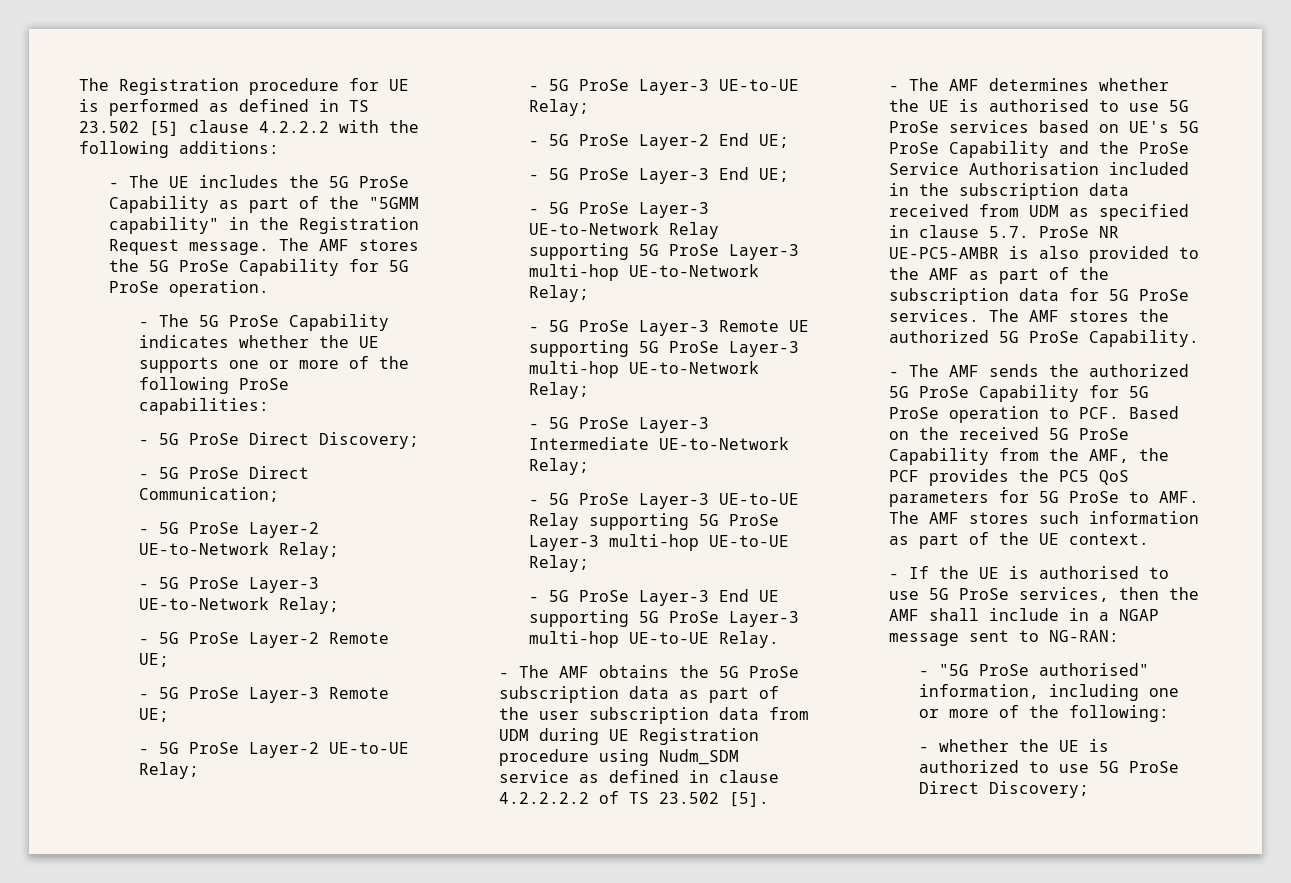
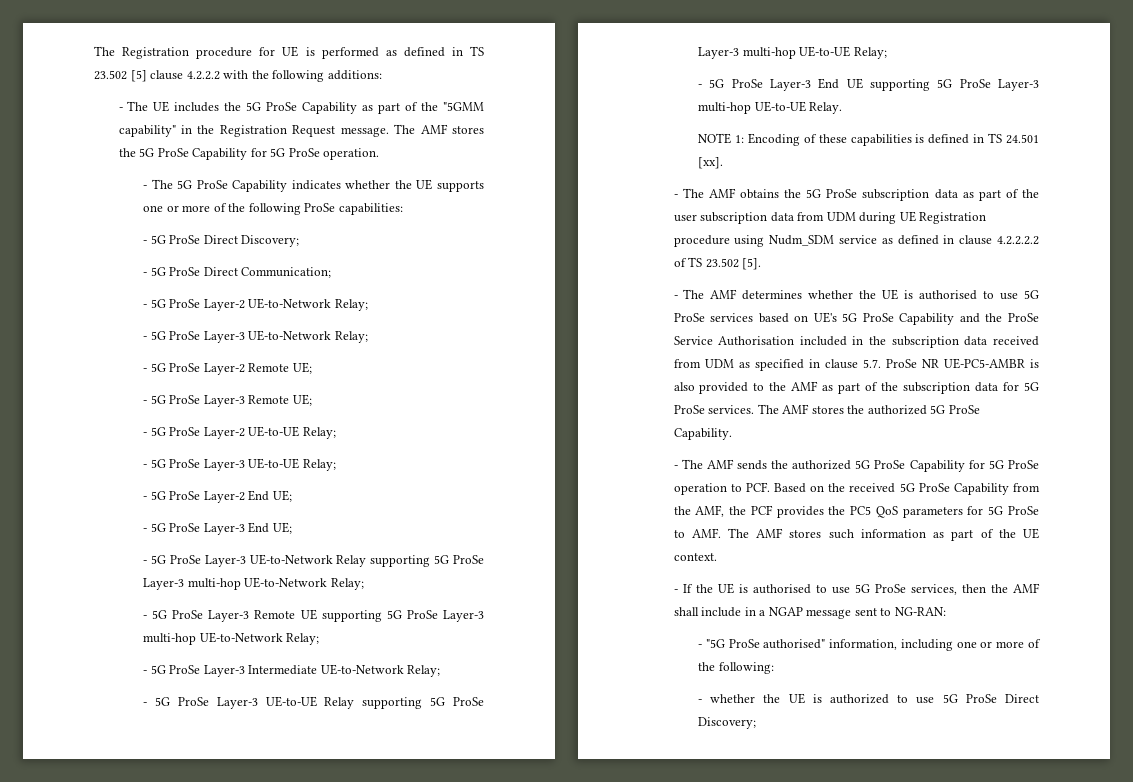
(779, 639) none -> [698,133,1039,146] [698,157,724,169] // NOTE 1: Encoding of these capabilities is defined in TS 24.501 [xx].

